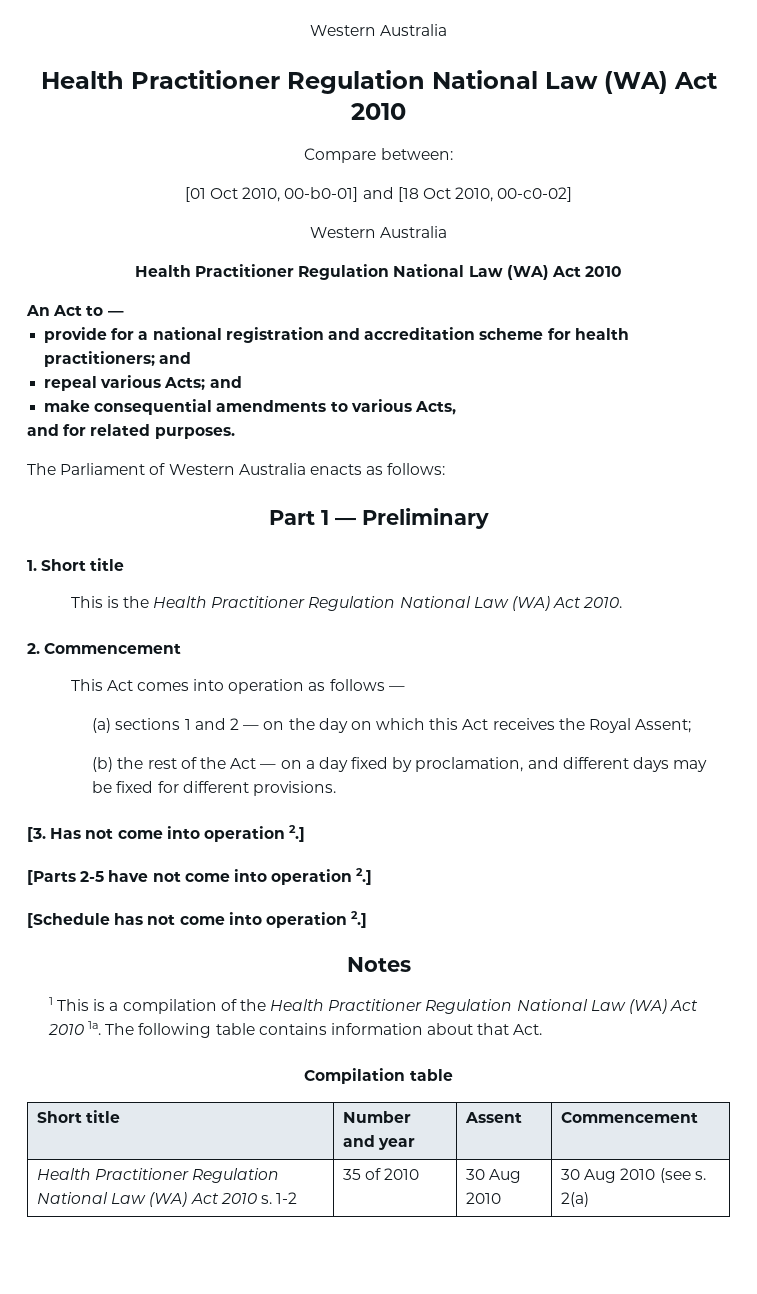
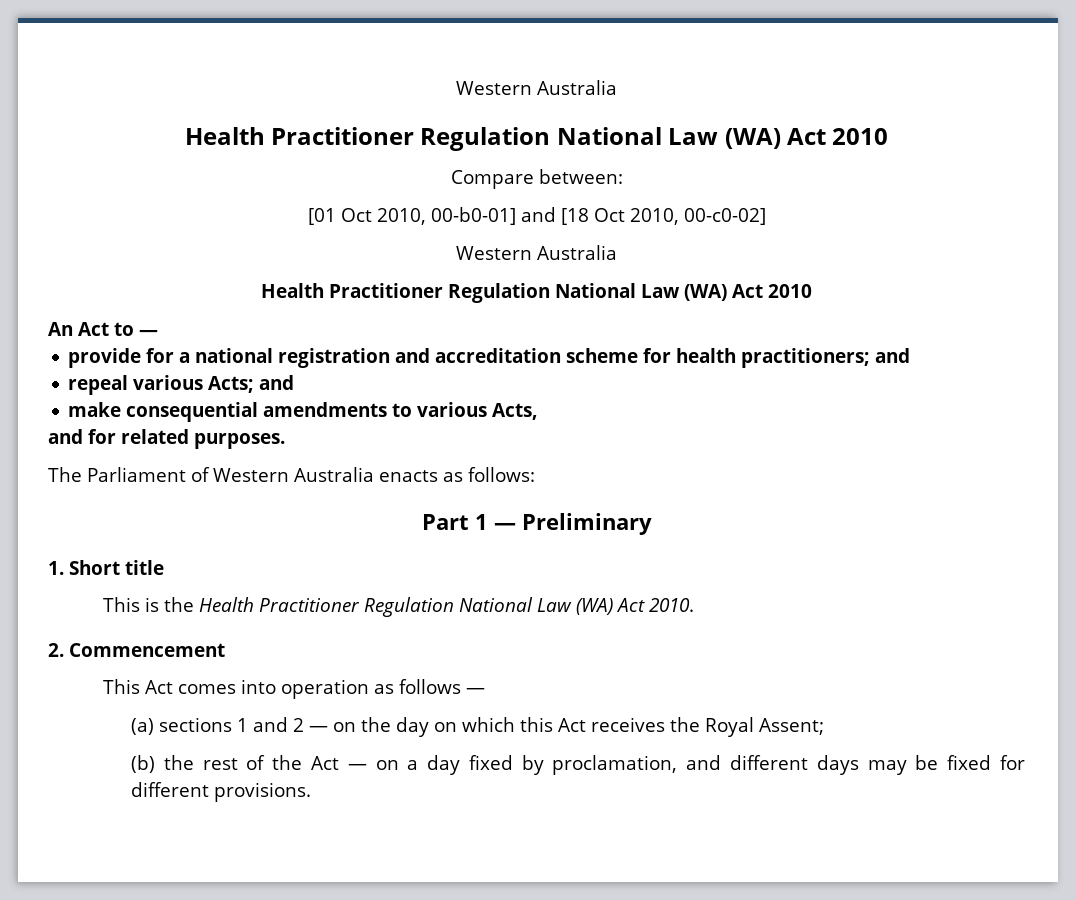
[27,825,306,842] [27,868,373,885] [27,911,368,928] [346,957,411,972] [48,997,699,1014] [47,1021,543,1038] [304,1068,453,1084] [37,1110,121,1123] [343,1111,412,1123] [343,1135,416,1150] [465,1112,523,1123] [561,1112,699,1123] [37,1168,280,1183] [37,1192,298,1207] [343,1168,420,1180] [466,1169,522,1183] [466,1192,502,1204] [561,1168,706,1183] [561,1192,590,1207] // [3. Has not come into operation 2.] // [Parts 2-5 have not come into operation 2.] // [Schedule has not come into operation 2.] // Notes // 1 This is a compilation of the Health Practitioner Regulation National Law (WA) Act 2010 1a. The following table contains information about that Act. // Compilation table // Short title | Number and year | Assent | Commencement // Health Practitioner Regulation National Law (WA) Act 2010 s. 1-2 | 35 of 2010 | 30 Aug 2010 | 30 Aug 2010 (see s. 2(a) -> (312, 792) none

